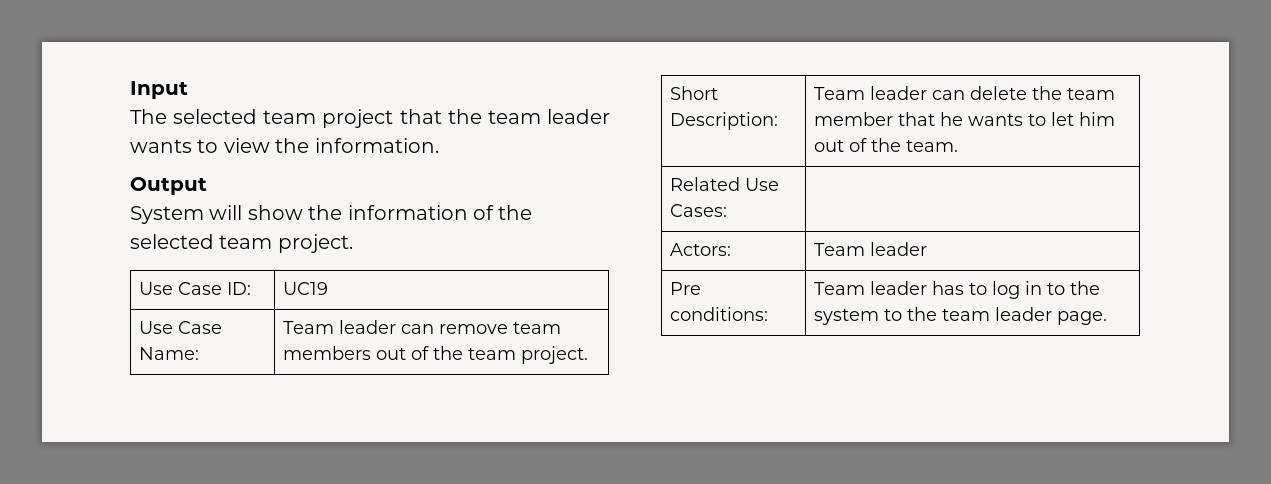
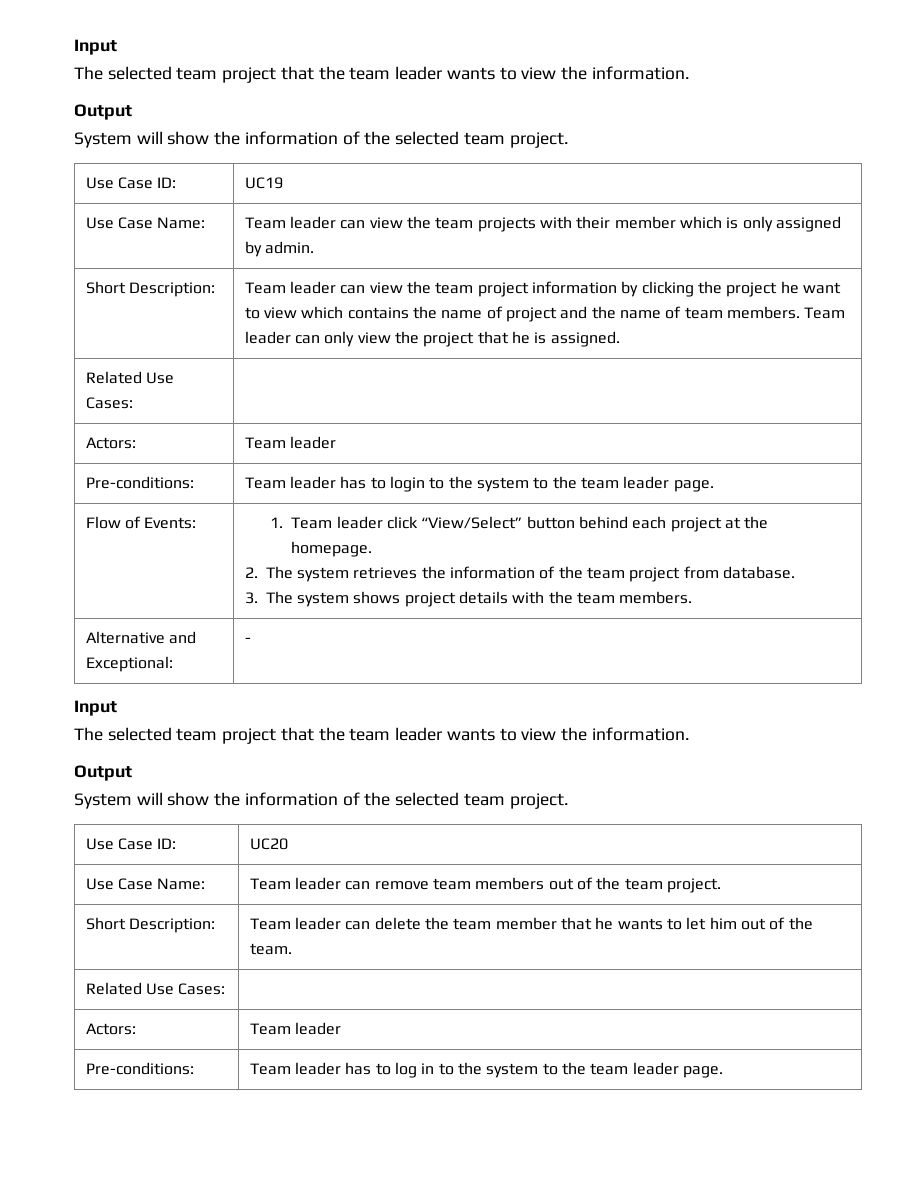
(328, 288) none -> [85,217,206,229] [244,216,841,232] [244,241,315,257] [85,281,216,297] [244,281,841,297] [244,306,846,322] [244,331,620,347] [85,371,175,384] [85,397,133,409] [85,437,136,449] [244,436,337,449] [85,476,194,489] [244,476,714,492] [85,516,197,529] [270,516,769,532] [291,541,373,557] [244,566,796,582] [244,591,693,607] [85,631,197,644] [85,656,173,672] [244,637,251,643] [74,700,117,716] [74,727,689,744] [74,765,132,781] [74,792,568,809] [85,838,177,850] [249,838,288,850] // Use Case Name: | Team leader can view the team projects with their member which is only assigned by admin. // Short Description: | Team leader can view the team project information by clicking the project he want to view which contains the name of project and the name of team members. Team leader can only view the project that he is assigned. // Related Use Cases: | // Actors: | Team leader // Pre-conditions: | Team leader has to login to the system to the team leader page. // Flow of Events: | 1. Team leader click “View/Select” button behind each project at the homepage. // 2. The system retrieves the information of the team project from database. // 3. The system shows project details with the team members. // Alternative and Exceptional: | - // Input // The selected team project that the team leader wants to view the information. // Output // System will show the information of the selected team project. // Use Case ID: | UC20
[669,282,701,295] [669,307,768,321] Pre conditions: -> [85,1062,194,1075] Pre-conditions:

